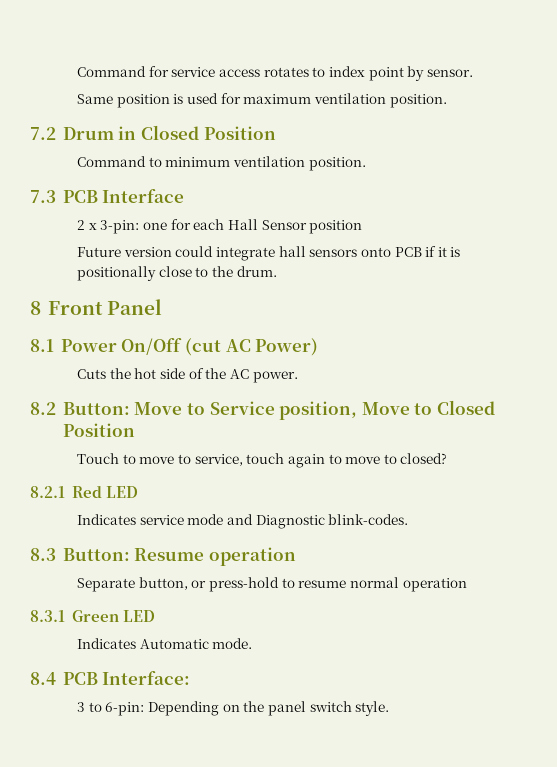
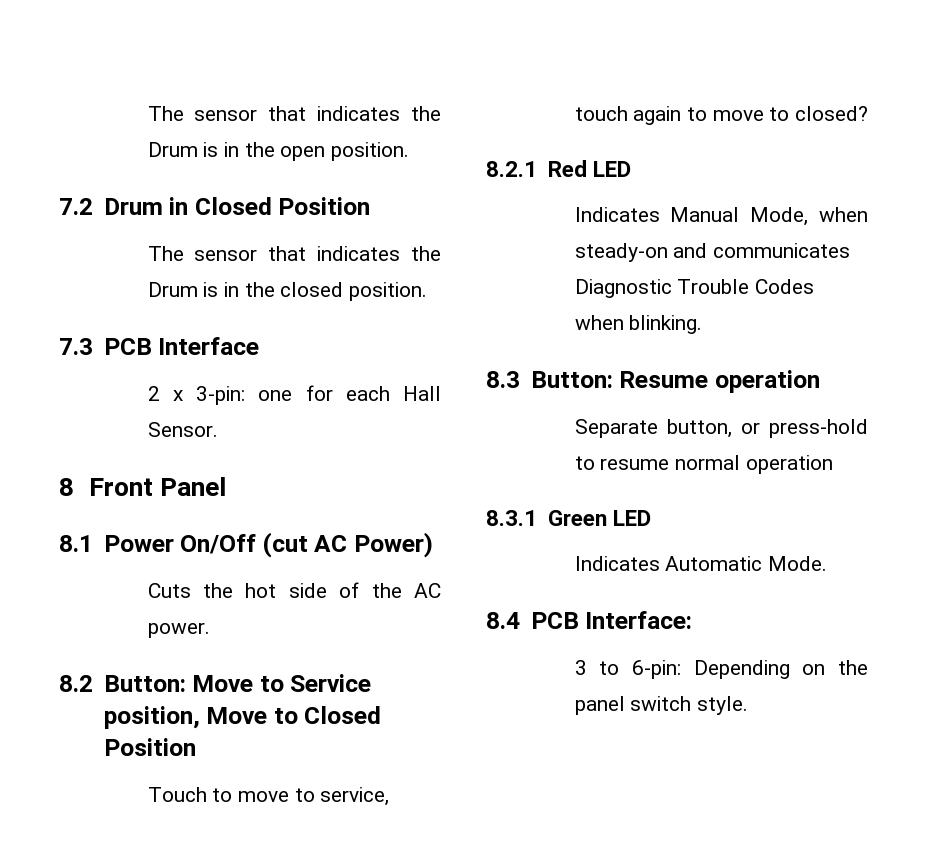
[77,66,473,81] [77,93,386,108] Command for service access rotates to index point by sensor. // Same position is used for maximum ventilation -> [147,106,441,121] [147,142,326,161] The sensor that indicates the Drum is in the open
[77,156,305,167] Command to minimum ventilation -> [147,246,441,261] [147,282,344,297] The sensor that indicates the Drum is in the closed
[261,220,363,234] [77,246,461,261] [77,266,277,281] Sensor position // Future version could integrate hall sensors onto PCB if it is positionally close to the drum. -> [147,422,218,437] Sensor.
[139,514,409,529] service mode and Diagnostic blink-codes. -> [670,207,868,226] [574,243,850,262] [574,279,814,298] [574,315,703,334] Manual Mode, when steady-on and communicates Diagnostic Trouble Codes when blinking.
[212,638,253,649] mode. -> [767,556,827,571] Mode.

